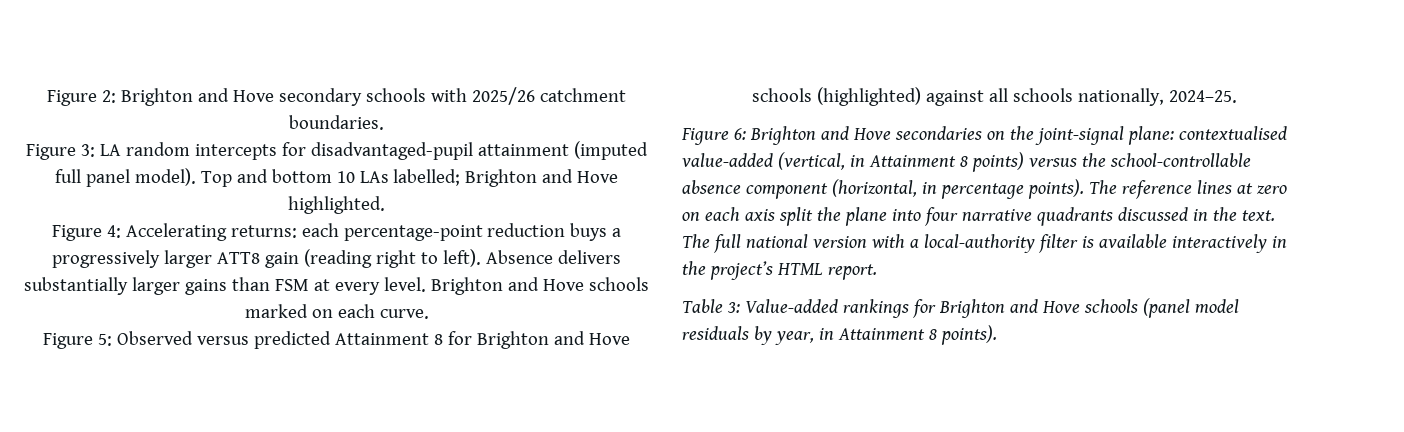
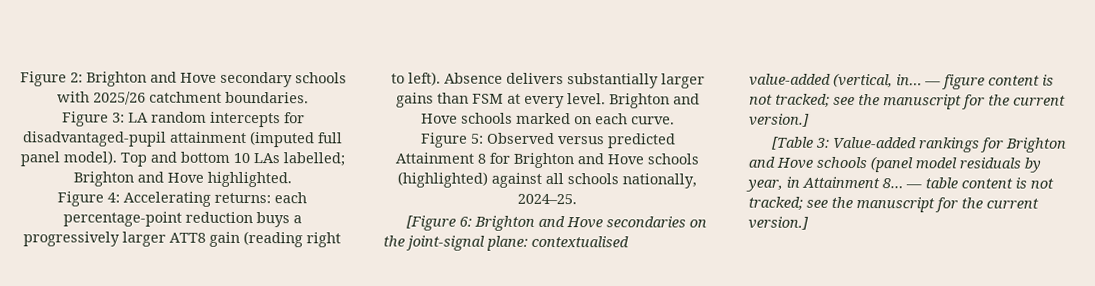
[681,128,729,145] Figure -> [405,215,456,231] [Figure
[849,152,1251,172] [682,179,1287,199] [682,207,1275,226] [682,234,1287,253] [682,261,877,280] [682,299,723,313] in Attainment 8 points) versus the school-controllable absence component (horizontal, in percentage points). The reference lines at zero on each axis split the plane into four narrative quadrants discussed in the text. The full national version with a local-authority filter is available interactively in the project’s HTML report. // Table -> [896,74,1054,90] [749,93,1066,110] [749,113,810,127] [770,136,814,150] in… — figure content is not tracked; see the manuscript for the current version.] // [Table
[928,325,997,345] 8 points). -> [882,177,1054,189] [748,196,1039,213] [748,216,809,230] 8… — table content is not tracked; see the manuscript for the current version.]

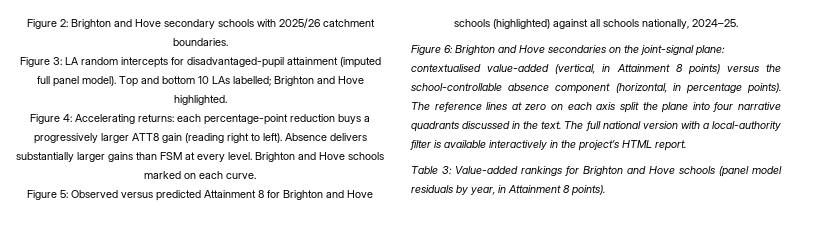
[405,215,456,231] [Figure -> [411,45,441,55] Figure
[896,74,1054,90] [749,93,1066,110] [749,113,810,127] [770,136,814,150] in… — figure content is not tracked; see the manuscript for the current version.] // [Table -> [602,64,781,75] [411,83,781,94] [411,102,781,113] [411,121,781,132] [410,140,686,151] [411,166,438,174] in Attainment 8 points) versus the school-controllable absence component (horizontal, in percentage points). The reference lines at zero on each axis split the plane into four narrative quadrants discussed in the text. The full national version with a local-authority filter is available interactively in the project’s HTML report. // Table
[882,177,1054,189] [748,196,1039,213] [748,216,809,230] 8… — table content is not tracked; see the manuscript for the current version.] -> [563,185,605,196] 8 points).

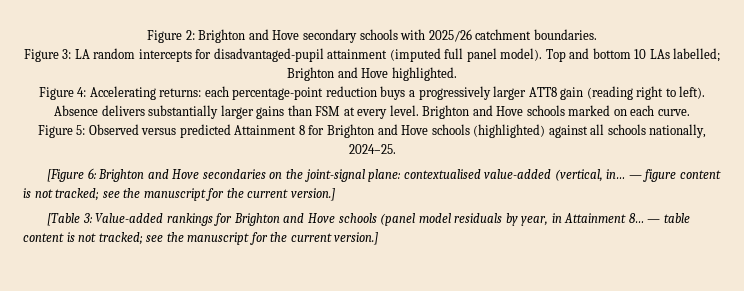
[411,45,441,55] Figure -> [47,169,85,182] [Figure
[602,64,781,75] [411,83,781,94] [411,102,781,113] [411,121,781,132] [410,140,686,151] [411,166,438,174] in Attainment 8 points) versus the school-controllable absence component (horizontal, in percentage points). The reference lines at zero on each axis split the plane into four narrative quadrants discussed in the text. The full national version with a local-authority filter is available interactively in the project’s HTML report. // Table -> [606,169,721,182] [23,188,335,201] [47,213,81,226] in… — figure content is not tracked; see the manuscript for the current version.] // [Table
[563,185,605,196] 8 points). -> [628,213,690,223] [23,232,379,245] 8… — table content is not tracked; see the manuscript for the current version.]

